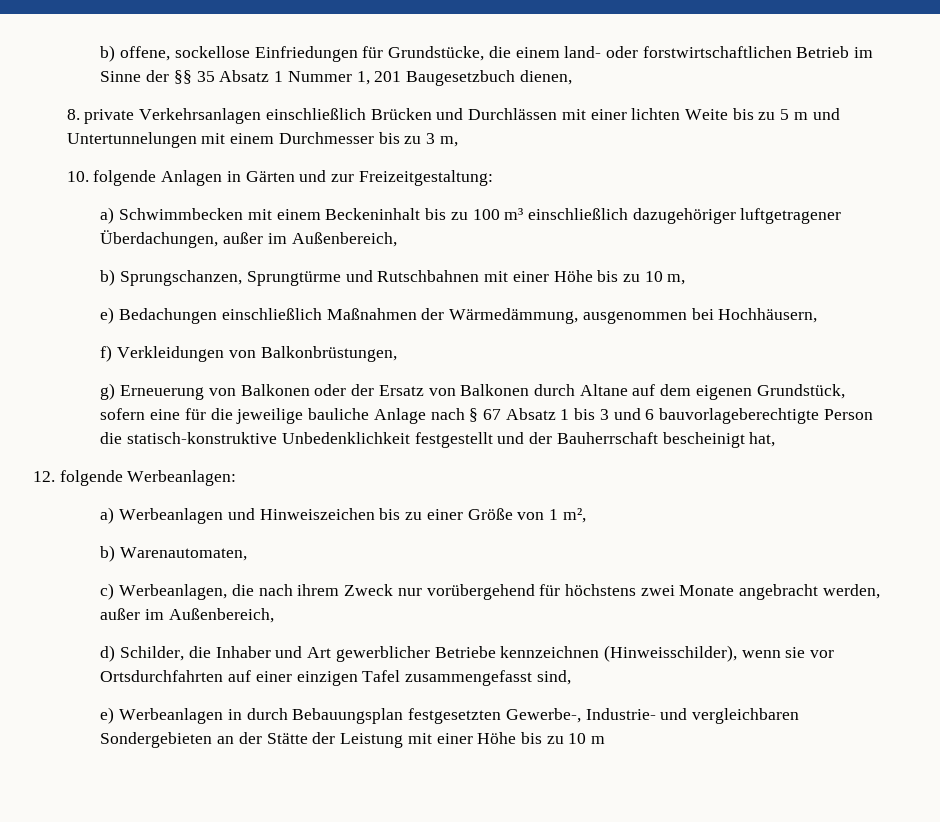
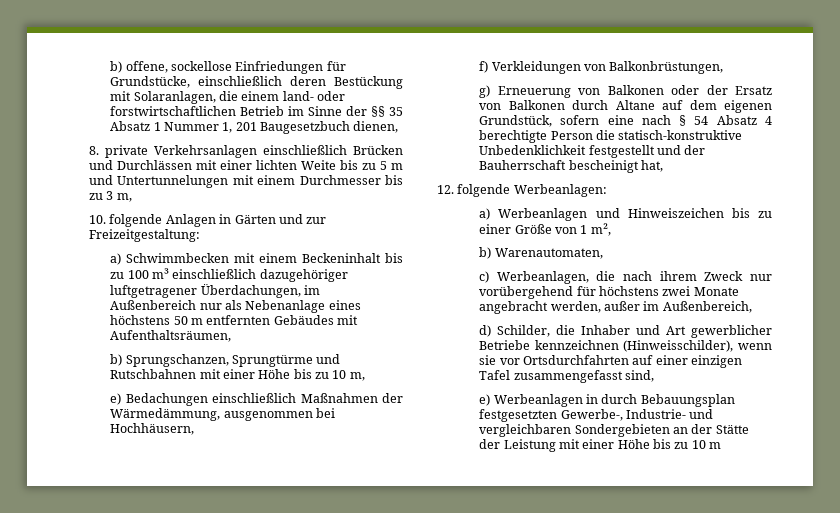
(485, 53) none -> [198,76,404,89] [110,91,216,104] einschließlich deren Bestückung mit Solaranlagen,
[223,232,397,247] außer im Außenbereich, -> [303,285,320,295] [110,300,361,313] [110,315,359,325] [110,330,232,342] im Außenbereich nur als Nebenanlage eines höchstens 50 m entfernten Gebäudes mit Aufenthaltsräumen,
[184,408,820,424] für die jeweilige bauliche Anlage nach § 67 Absatz 1 bis 3 und 6 bauvorlageberechtigte -> [641,115,772,126] [479,130,548,143] nach § 54 Absatz 4 berechtigte

